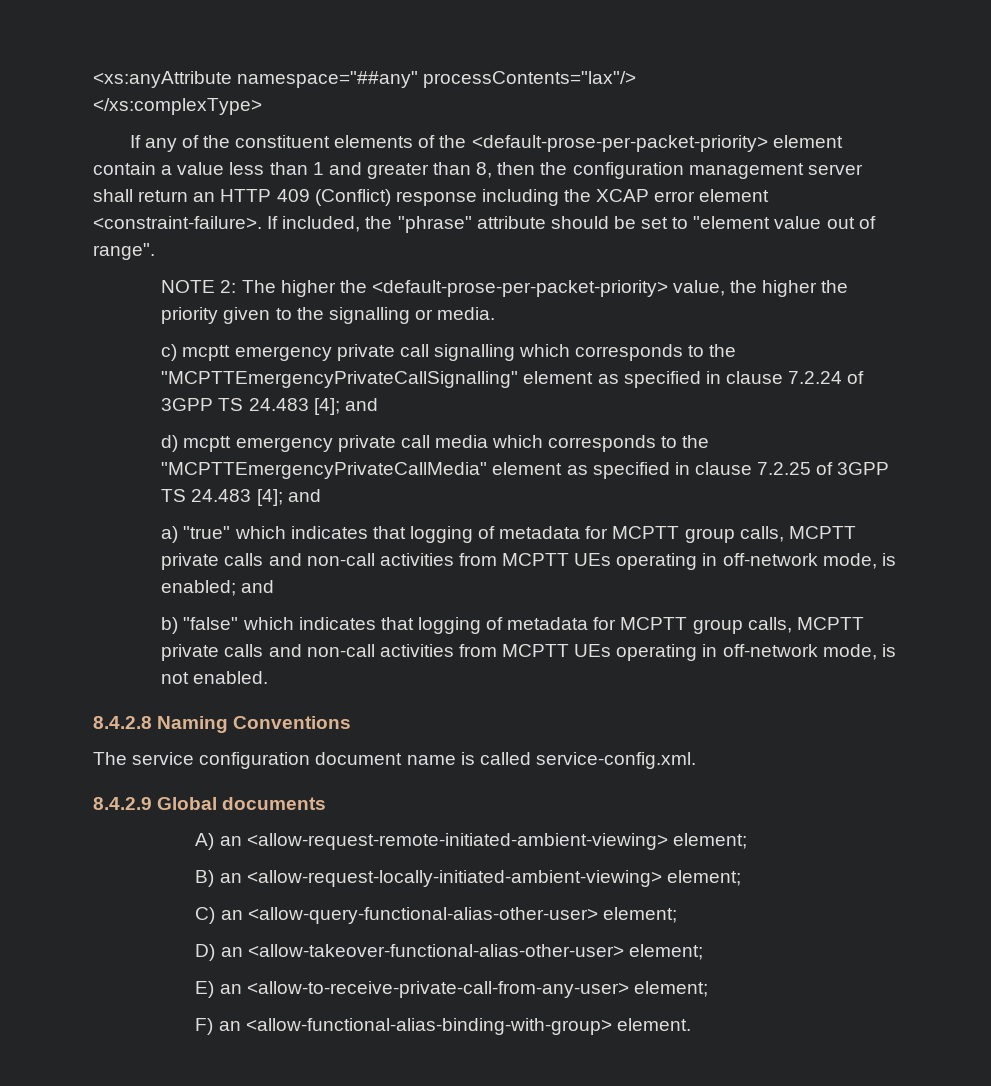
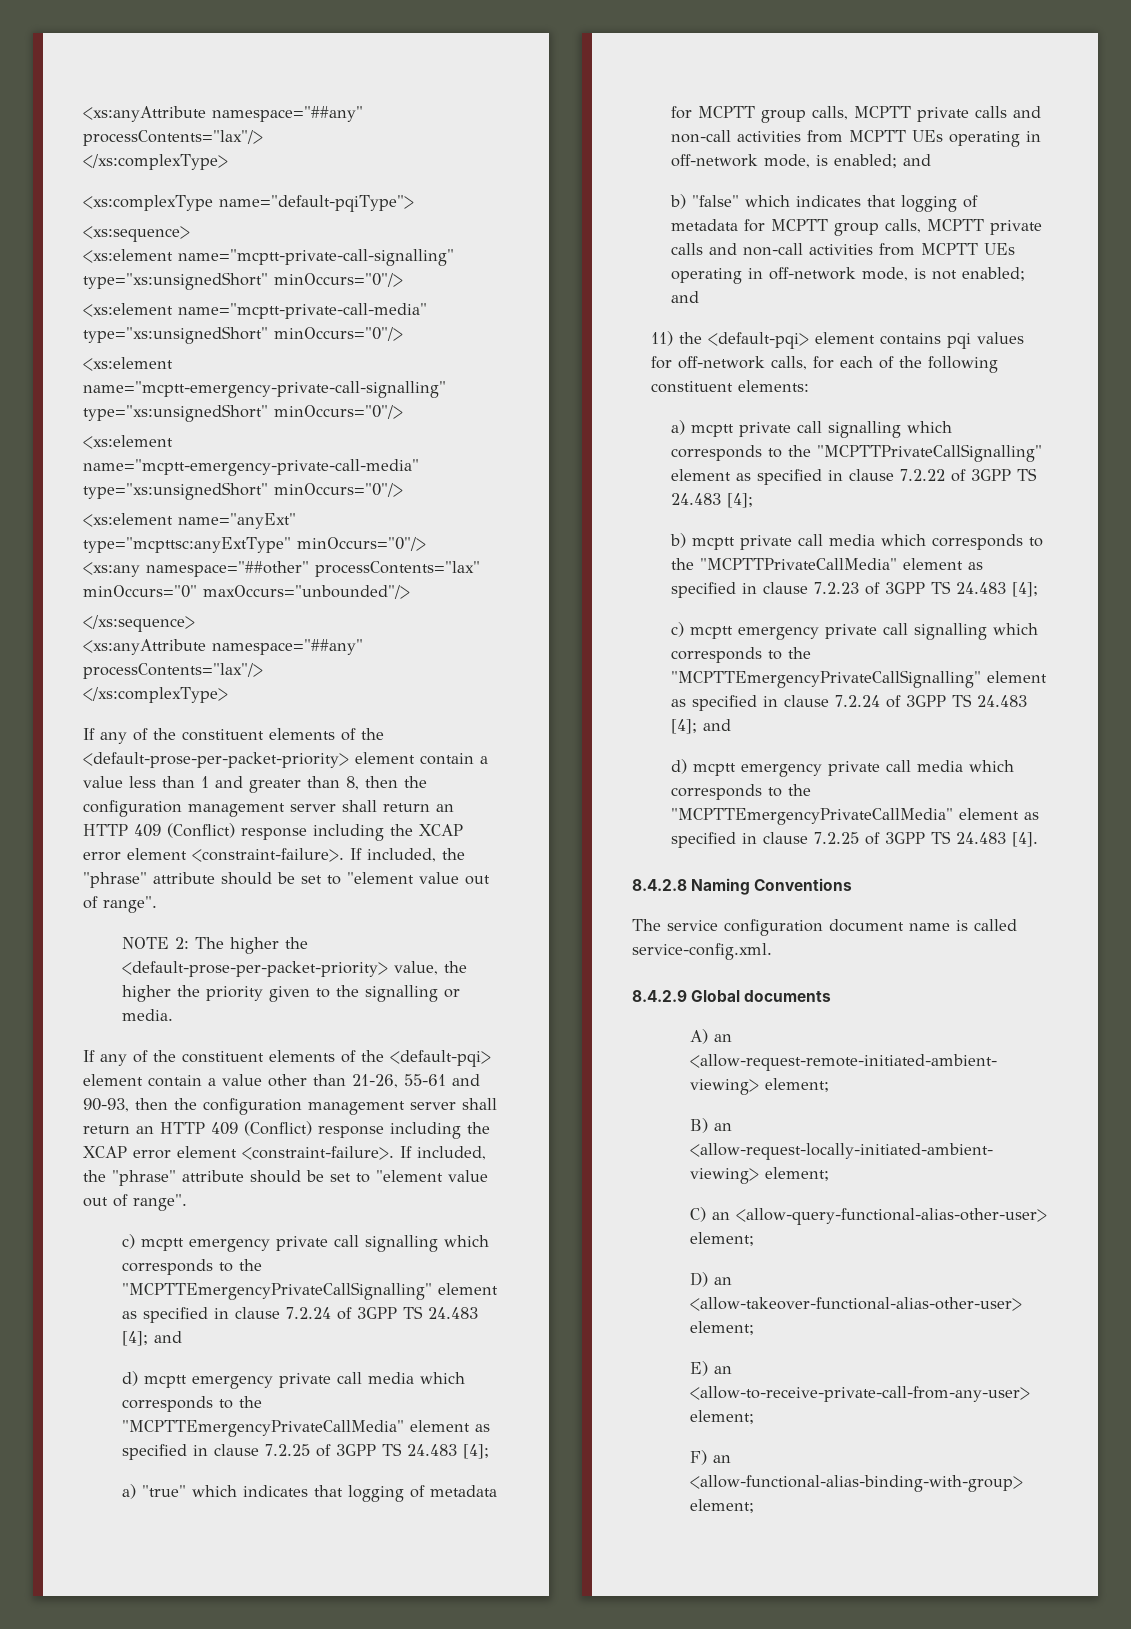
[93,71,637,88] [93,98,262,115] <xs:anyAttribute namespace="##any" processContents="lax"/> // </xs:complexType> -> [83,106,363,122] [83,130,263,146] [83,154,228,170] [83,195,414,212] [83,226,190,242] [83,249,454,266] [83,272,403,290] [83,303,427,319] [83,326,403,344] [83,357,173,371] [83,381,446,398] [83,404,403,422] [83,435,173,449] [83,459,419,476] [83,482,403,500] [83,513,296,529] [83,537,426,553] [83,561,480,577] [83,585,410,599] [83,615,195,632] [83,639,363,655] [83,663,263,679] [83,687,228,703] <xs:anyAttribute namespace="##any" processContents="lax"/> // </xs:complexType> // <xs:complexType name="default-pqiType"> // <xs:sequence> // <xs:element name="mcptt-private-call-signalling" type="xs:unsignedShort" minOccurs="0"/> // <xs:element name="mcptt-private-call-media" type="xs:unsignedShort" minOccurs="0"/> // <xs:element name="mcptt-emergency-private-call-signalling" type="xs:unsignedShort" minOccurs="0"/> // <xs:element name="mcptt-emergency-private-call-media" type="xs:unsignedShort" minOccurs="0"/> // <xs:element name="anyExt" type="mcpttsc:anyExtType" minOccurs="0"/> // <xs:any namespace="##other" processContents="lax" minOccurs="0" maxOccurs="unbounded"/> // </xs:sequence> // <xs:anyAttribute namespace="##any" processContents="lax"/> // </xs:complexType>
(496, 313) none -> [83,1050,491,1067] [83,1074,480,1088] [83,1098,497,1115] [83,1121,490,1139] [83,1146,486,1160] [83,1170,488,1186] [83,1194,187,1211] // If any of the constituent elements of the <default-pqi> element contain a value other than 21-26, 55-61 and 90-93, then the configuration management server shall return an HTTP 409 (Conflict) response including the XCAP error element <constraint-failure>. If included, the "phrase" attribute should be set to "element value out of range".
[287,489,321,502] and -> (489, 1451) none
[193,671,269,684] enabled. -> [961,267,1025,281] [670,291,699,303] [651,331,1025,349] [651,356,999,373] [651,380,810,393] [670,420,952,438] [670,444,1042,462] [670,468,1037,485] [670,493,753,508] [669,533,1043,550] [670,558,983,570] [670,581,1038,598] [670,622,1038,640] [670,647,811,663] [670,670,1047,688] [670,694,1027,711] [670,719,731,734] [670,759,1014,777] [670,784,811,800] [670,808,1039,825] [670,831,1038,848] enabled; and // 11) the <default-pqi> element contains pqi values for off-network calls, for each of the following constituent elements: // a) mcptt private call signalling which corresponds to the "MCPTTPrivateCallSignalling" element as specified in clause 7.2.22 of 3GPP TS 24.483 [4]; // b) mcptt private call media which corresponds to the "MCPTTPrivateCallMedia" element as specified in clause 7.2.23 of 3GPP TS 24.483 [4]; // c) mcptt emergency private call signalling which corresponds to the "MCPTTEmergencyPrivateCallSignalling" element as specified in clause 7.2.24 of 3GPP TS 24.483 [4]; and // d) mcptt emergency private call media which corresponds to the "MCPTTEmergencyPrivateCallMedia" element as specified in clause 7.2.25 of 3GPP TS 24.483 [4].
[616,1018,691,1031] element. -> [689,1499,754,1513] element;

